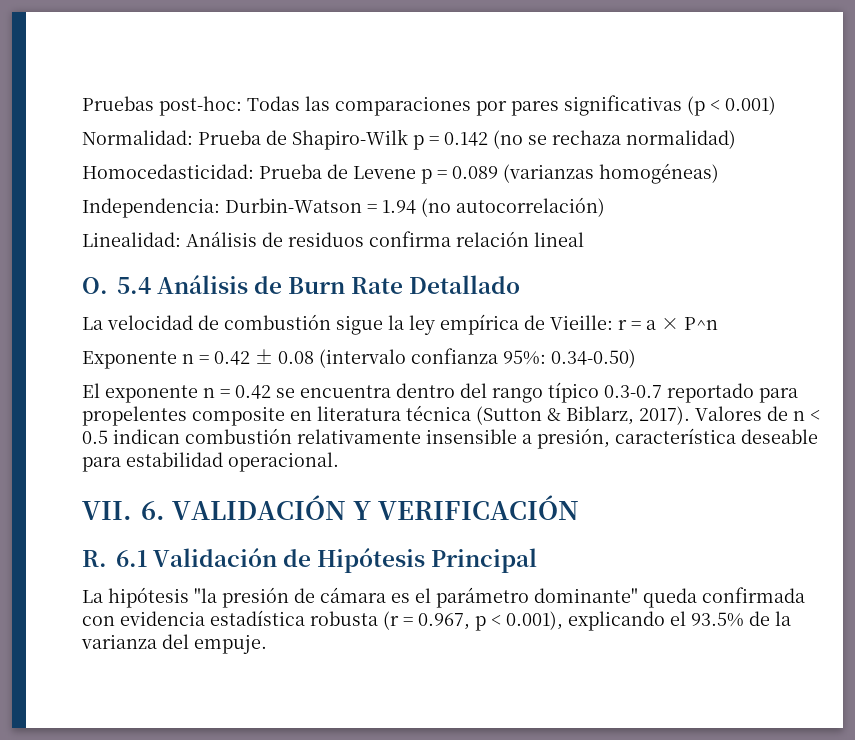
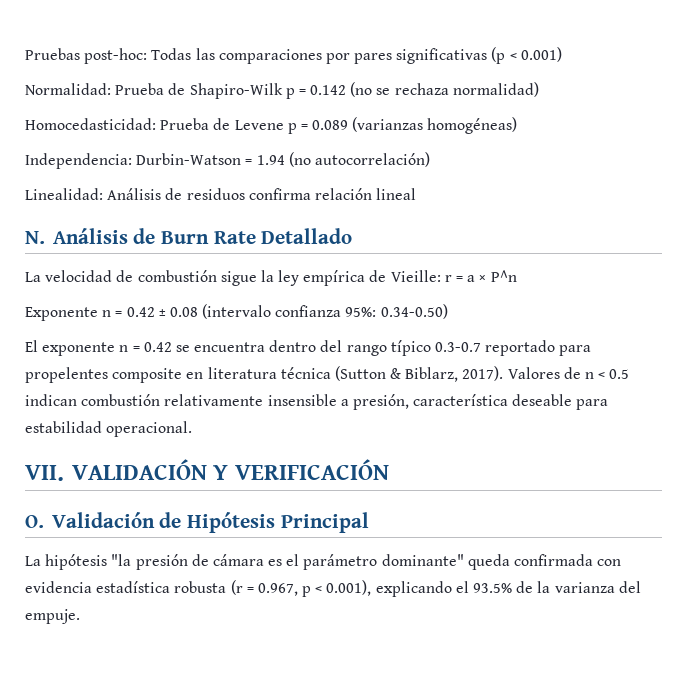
[82,277,151,294] O. 5.4 -> [25,231,45,244] N.
[141,501,165,520] 6. -> (64, 473) none
[82,550,147,567] R. 6.1 -> [25,515,44,528] O.

